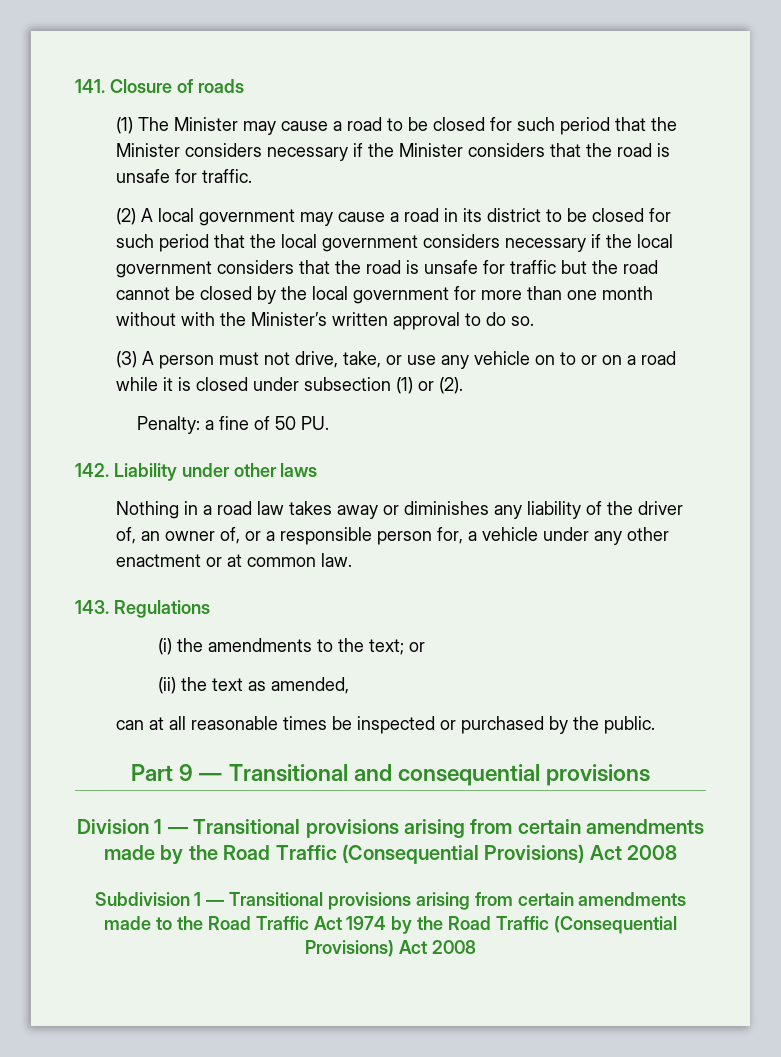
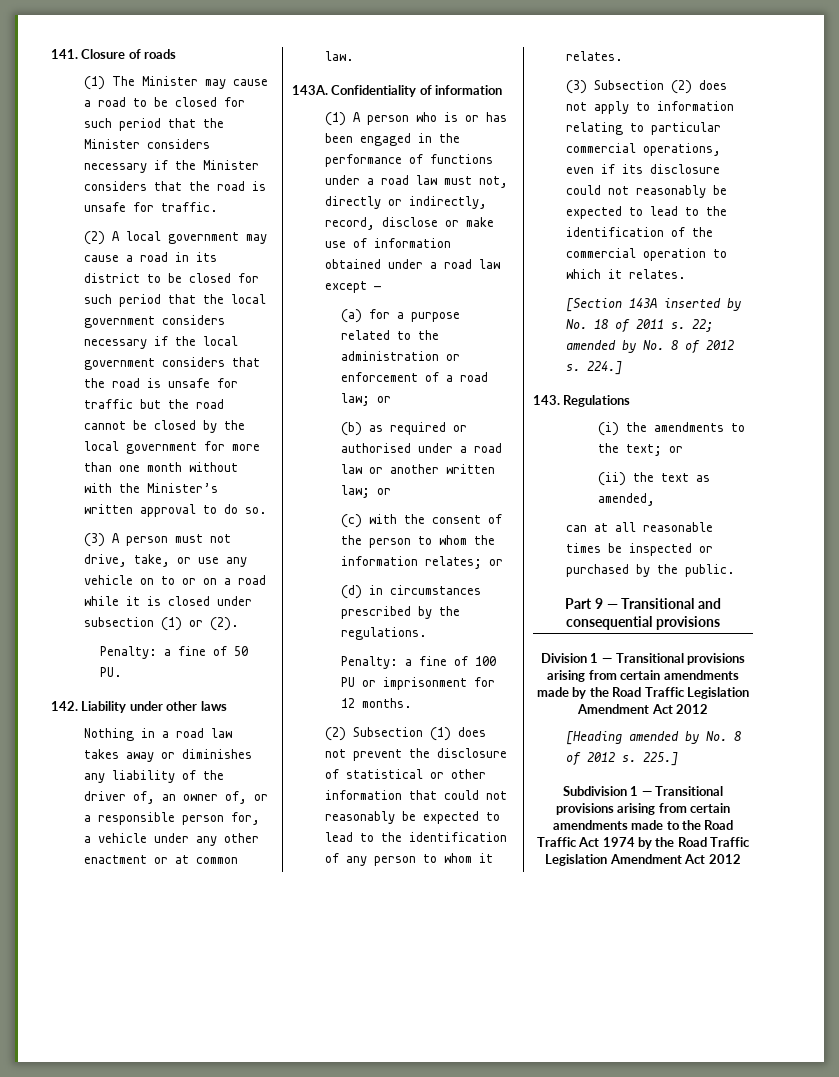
(353, 560) none -> [292,85,503,97] [324,112,507,126] [324,133,460,146] [324,154,493,167] [324,175,508,188] [324,196,487,209] [324,217,494,230] [324,238,451,248] [324,259,500,269] [324,281,381,293] [340,309,460,323] [340,330,439,340] [340,351,460,361] [340,372,488,382] [340,393,391,406] [340,422,467,436] [340,443,502,453] [340,464,495,474] [340,485,391,498] [340,514,502,528] [340,535,495,548] [340,556,503,569] [340,585,481,599] [340,606,460,619] [340,627,427,640] [340,656,496,669] [340,677,495,690] [340,698,412,708] [324,727,486,741] [324,748,507,761] [324,769,486,779] [324,790,507,800] [324,811,500,824] [324,832,507,842] [324,853,493,866] [565,51,623,61] [565,80,727,94] [565,101,734,114] [565,122,721,135] [565,143,721,156] [565,164,720,174] [565,185,727,198] [565,206,727,219] [565,227,713,237] [565,248,727,261] [565,269,686,279] [565,298,741,312] [565,319,713,333] [565,340,734,354] [565,361,622,375] // 143A. Confidentiality of information // (1) A person who is or has been engaged in the performance of functions under a road law must not, directly or indirectly, record, disclose or make use of information obtained under a road law except — // (a) for a purpose related to the administration or enforcement of a road law; or // (b) as required or authorised under a road law or another written law; or // (c) with the consent of the person to whom the information relates; or // (d) in circumstances prescribed by the regulations. // Penalty: a fine of 100 PU or imprisonment for 12 months. // (2) Subsection (1) does not prevent the disclosure of statistical or other information that could not reasonably be expected to lead to the identification of any person to whom it relates. // (3) Subsection (2) does not apply to information relating to particular commercial operations, even if its disclosure could not reasonably be expected to lead to the identification of the commercial operation to which it relates. // [Section 143A inserted by No. 18 of 2011 s. 22; amended by No. 8 of 2012 s. 224.]
[341,844,678,864] (Consequential Provisions) Act 2008 -> [687,687,750,699] [576,704,709,714] [565,731,741,745] [565,752,678,766] Legislation Amendment Act 2012 // [Heading amended by No. 8 of 2012 s. 225.]
[553,916,677,934] [305,940,476,957] (Consequential Provisions) Act 2008 -> [545,854,741,866] Legislation Amendment Act 2012

